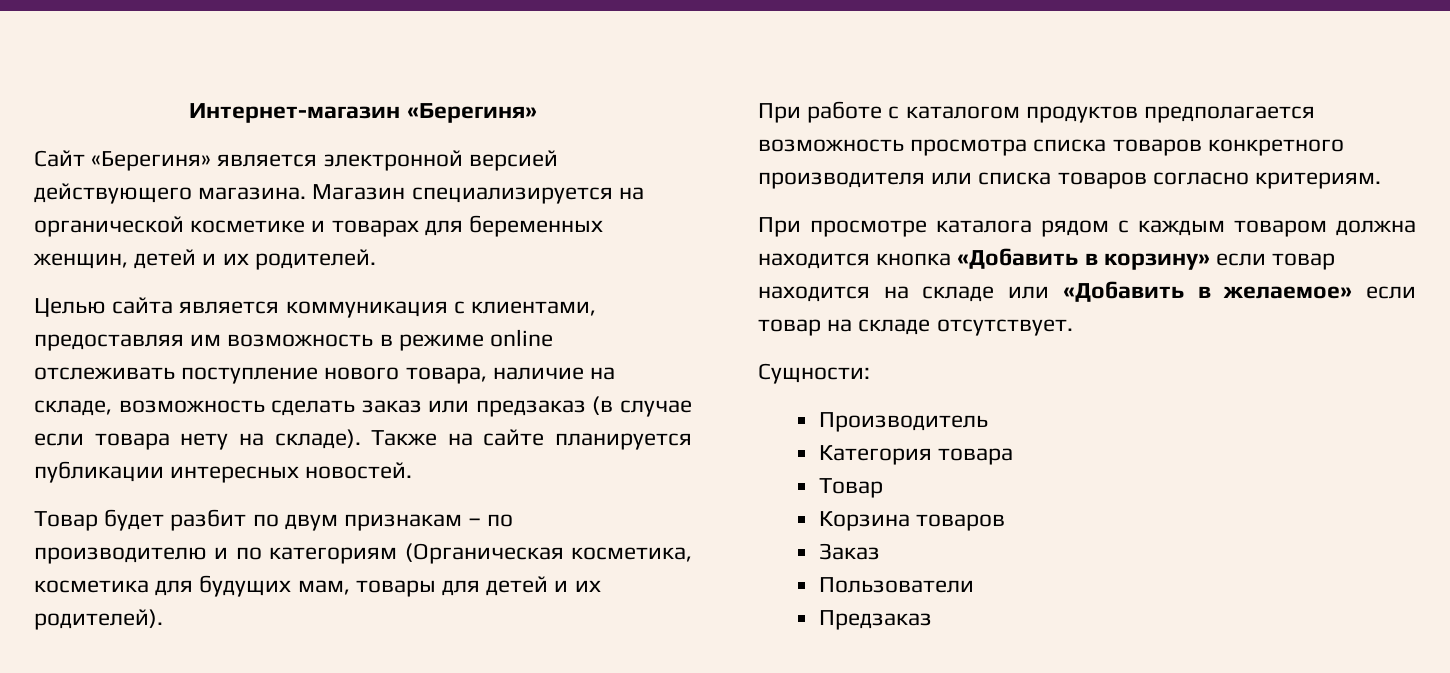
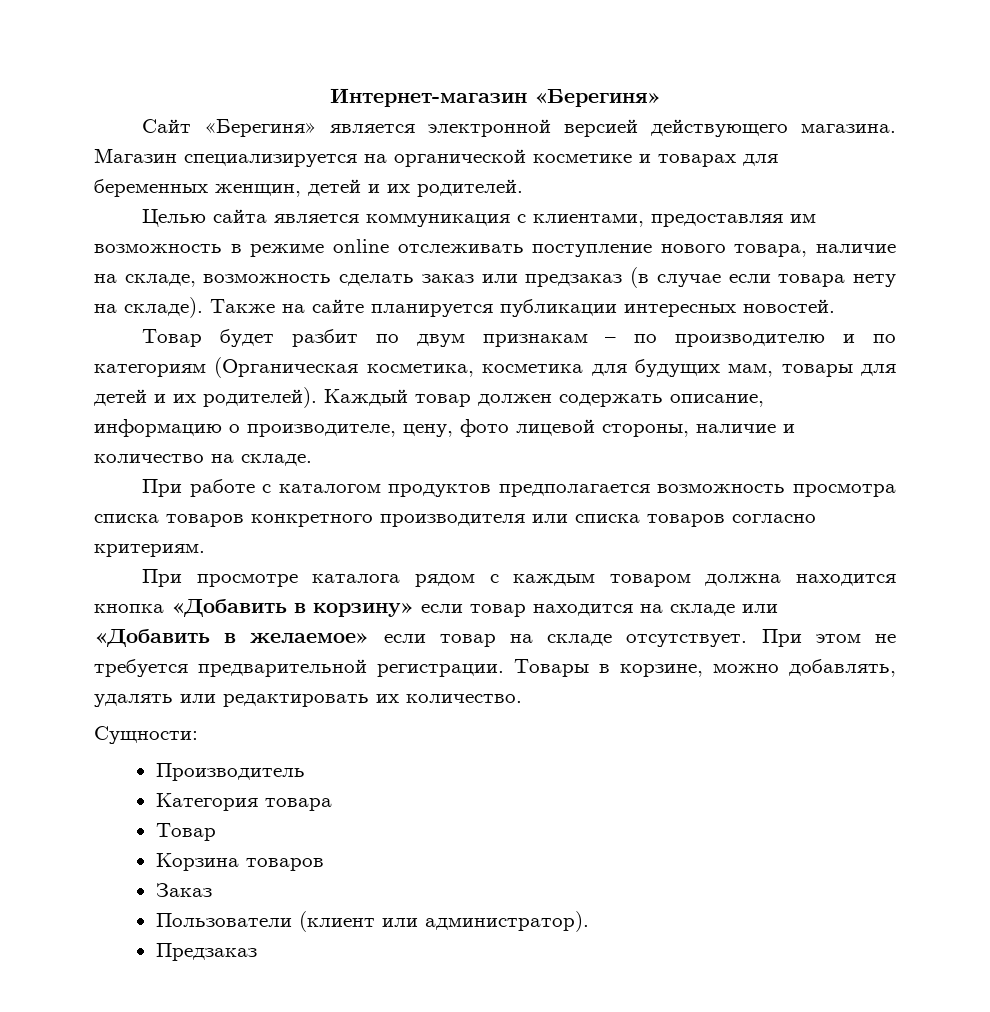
(163, 619) none -> [324,389,764,407] [94,419,795,437] [94,454,312,466] Каждый товар должен содержать описание, информацию о производителе, цену, фото лицевой стороны, наличие и количество на складе.
(1073, 327) none -> [761,629,897,647] [94,659,896,677] [94,694,522,707] При этом не требуется предварительной регистрации. Товары в корзине, можно добавлять, удалять или редактировать их количество.
(975, 585) none -> [298,911,589,932] (клиент или администратор).

